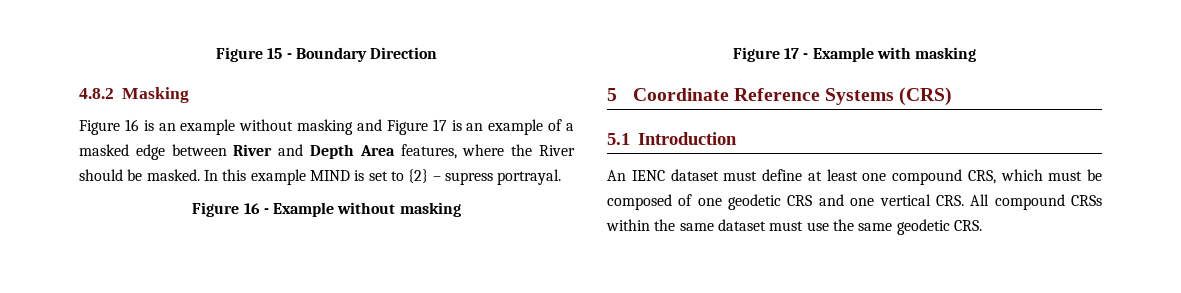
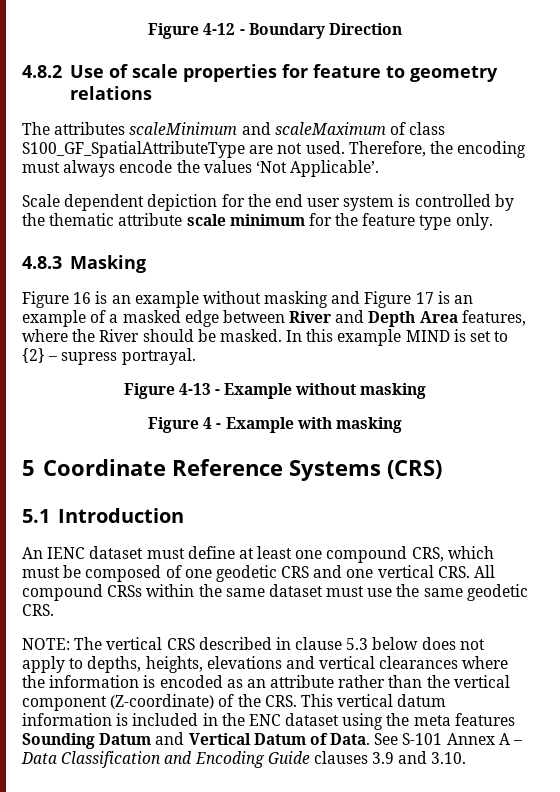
[215,47,283,62] Figure 15 -> [148,23,236,39] Figure 4-12
(114, 93) none -> [69,64,498,82] [69,86,152,100] [22,122,446,135] [22,141,527,158] [22,160,380,177] [22,194,514,211] [22,213,493,230] [22,256,62,269] Use of scale properties for feature to geometry relations // The attributes scaleMinimum and scaleMaximum of class S100_GF_SpatialAttributeType are not used. Therefore, the encoding must always encode the values ‘Not Applicable’. // Scale dependent depiction for the end user system is controlled by the thematic attribute scale minimum for the feature type only. // 4.8.3
[243,203,260,214] 16 -> [178,383,211,395] 4-13
[784,48,800,59] 17 -> [203,417,213,429] 4
(982, 225) none -> [22,637,485,650] [22,656,509,673] [22,675,510,688] [22,694,447,711] [22,713,515,730] [22,732,523,749] [21,751,467,768] // NOTE: The vertical CRS described in clause 5.3 below does not apply to depths, heights, elevations and vertical clearances where the information is encoded as an attribute rather than the vertical component (Z-coordinate) of the CRS. This vertical datum information is included in the ENC dataset using the meta features Sounding Datum and Vertical Datum of Data. See S-101 Annex A – Data Classification and Encoding Guide clauses 3.9 and 3.10.

